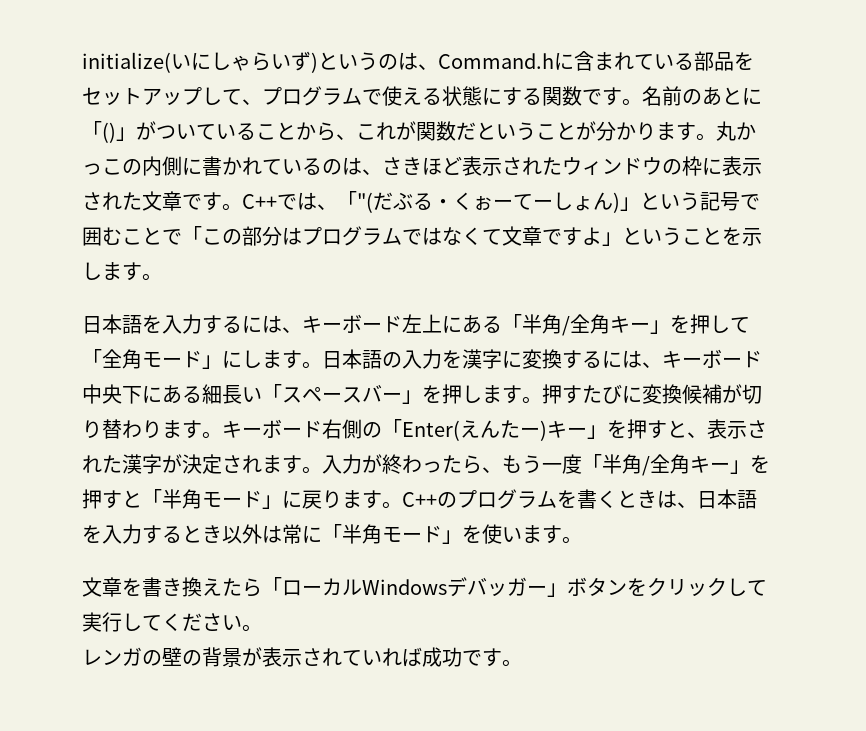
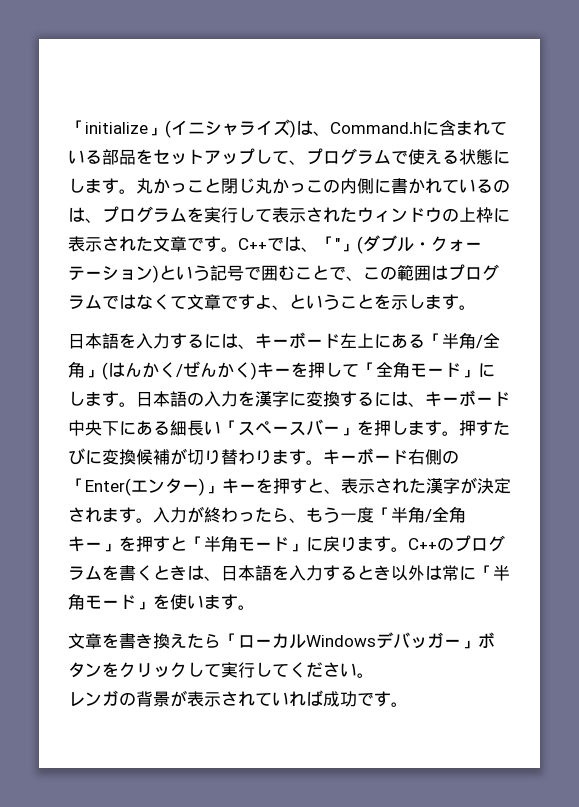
[82,51,398,73] initialize(いにしゃらいず)というの -> [68,119,296,138] 「initialize」(イニシャライズ)
[502,86,762,106] [82,121,716,143] する関数です。名前のあとに「()」がついていることから、これが関数だということが分かります。 -> [68,178,255,194] します。丸かっこと閉じ
[382,156,462,175] さきほど -> [102,206,272,223] プログラムを実行して
(682, 167) none -> [459,207,476,222] 上
[357,192,640,213] "(だぶる・くぉーてーしょん)」 -> [335,235,482,254] [68,265,159,283] "」(ダブル・クォーテーション)
[182,226,282,246] 「この部分 -> [346,265,431,281] 、この範囲
[602,232,622,246] 」 -> [272,305,289,310] 、
[610,316,670,334] キー」 -> [85,361,291,380] 」(はんかく/ぜんかく)キー
[460,420,607,441] えんたー)キー」 -> [131,478,256,496] エンター)」キー
[162,647,202,666] 壁の -> (136, 699) none

